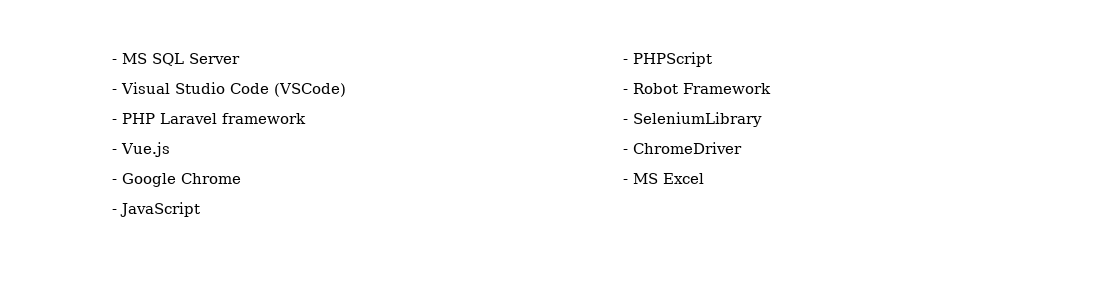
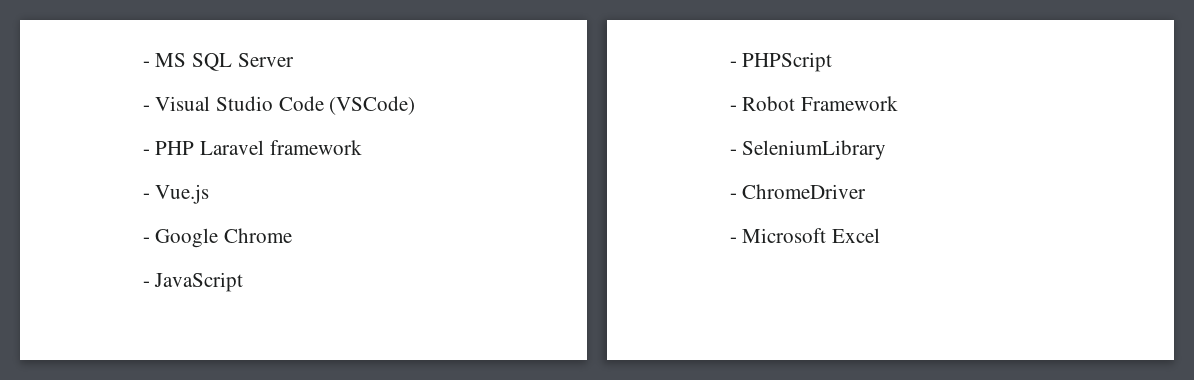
[633,173,659,184] MS -> [742,228,827,243] Microsoft

